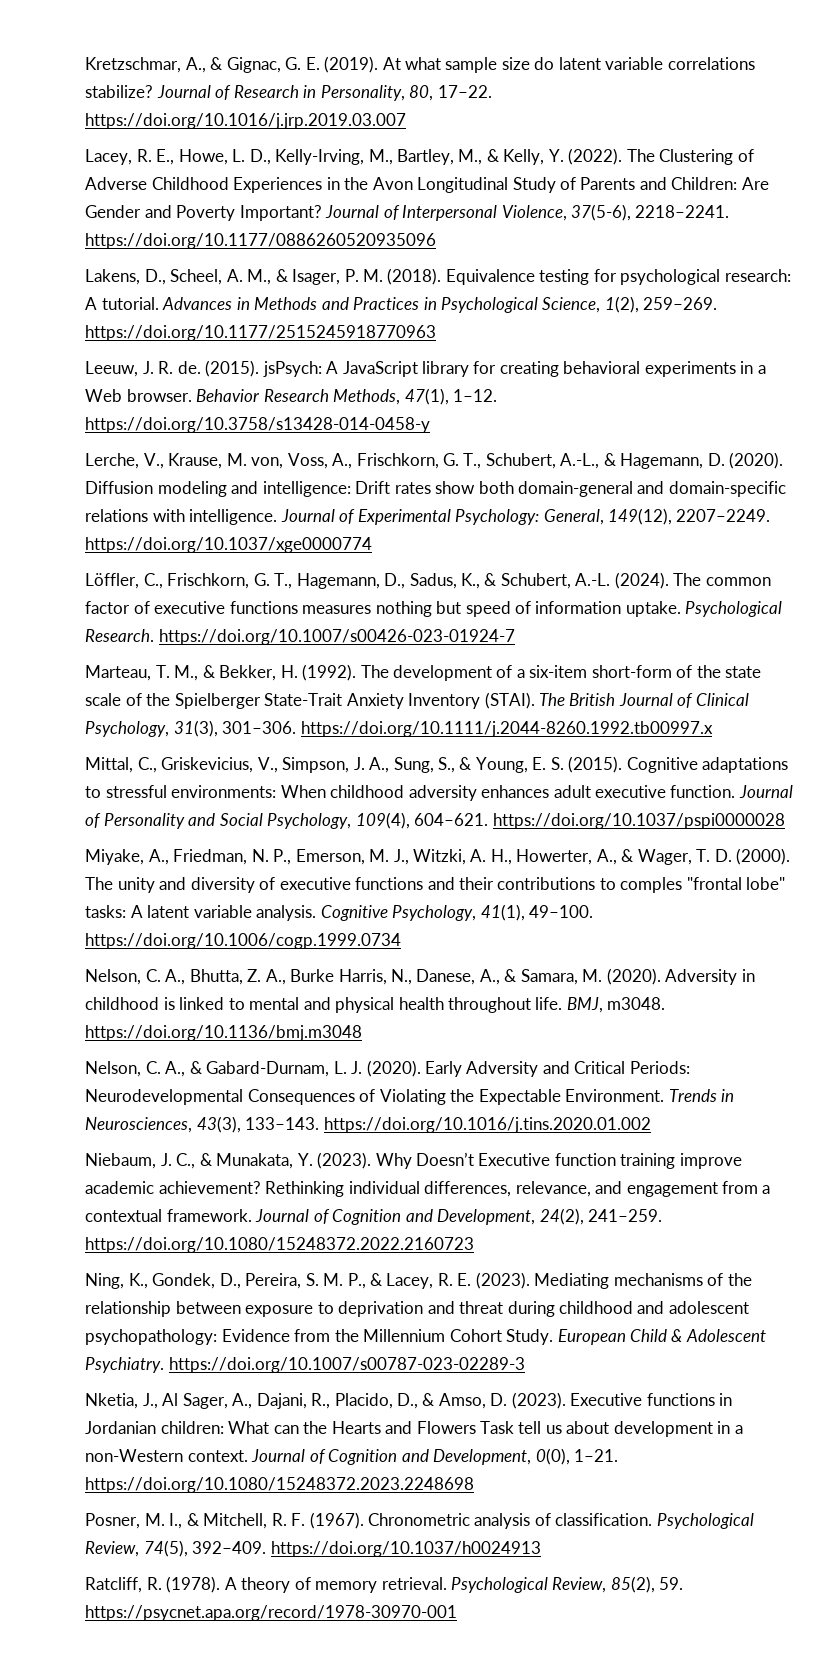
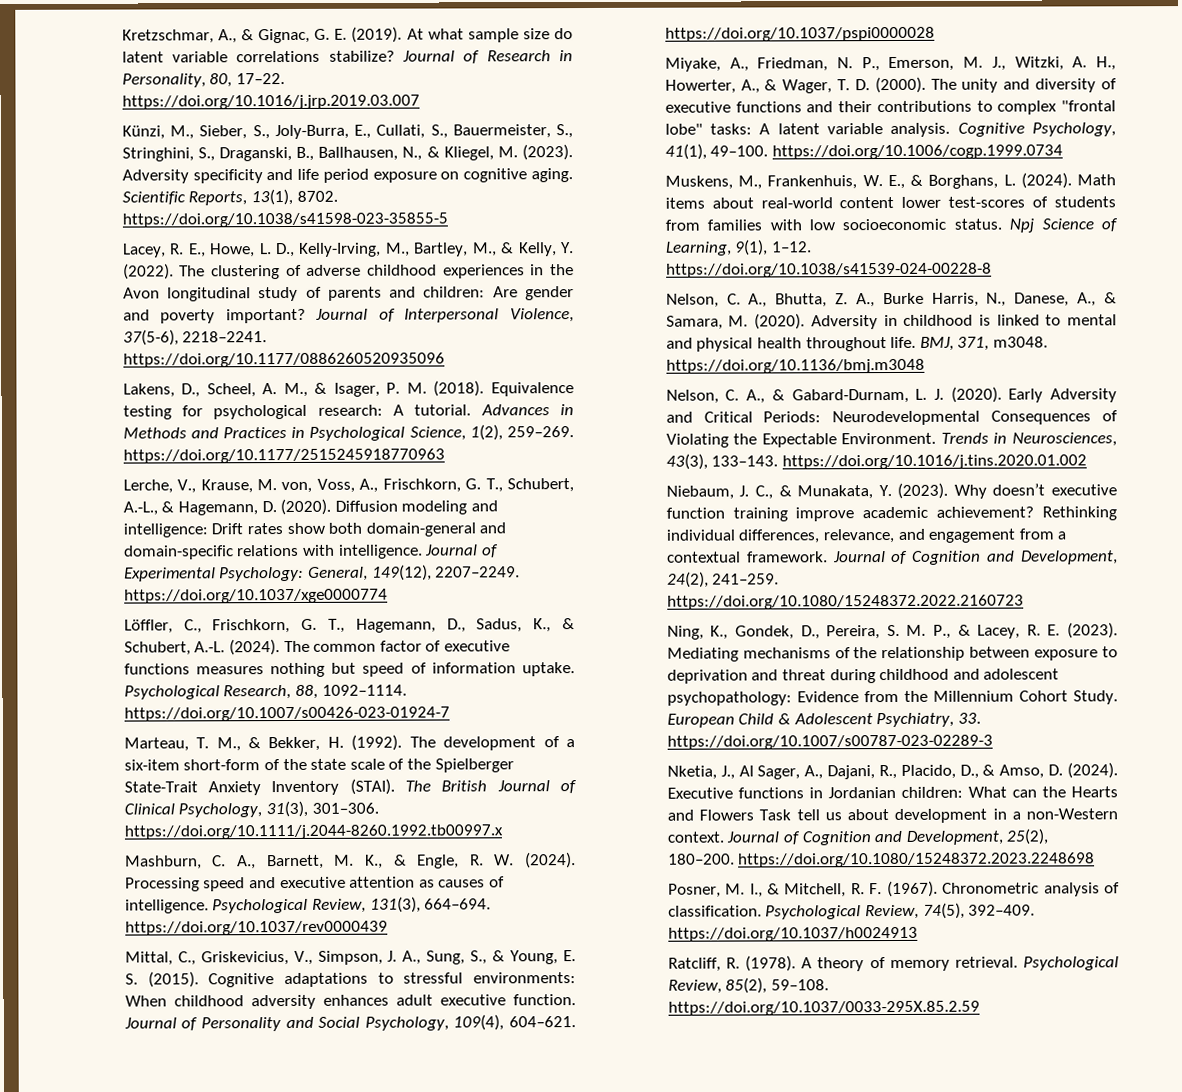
(407, 121) none -> [121,124,573,140] [121,144,573,162] [121,168,573,184] [121,188,338,206] [121,212,448,228] // Künzi, M., Sieber, S., Joly-Burra, E., Cullati, S., Bauermeister, S., Stringhini, S., Draganski, B., Ballhausen, N., & Kliegel, M. (2023). Adversity specificity and life period exposure on cognitive aging. Scientific Reports, 13(1), 8702. https://doi.org/10.1038/s41598-023-35855-5
[659,149,754,165] [85,177,769,193] [85,205,322,221] Clustering of Adverse Childhood Experiences in the Avon Longitudinal Study of Parents and Children: Are Gender and Poverty Important? -> [211,264,574,280] [122,286,574,302] [122,308,306,324] clustering of adverse childhood experiences in the Avon longitudinal study of parents and children: Are gender and poverty important?
[85,360,766,377] [85,388,498,405] [85,417,431,433] // Leeuw, J. R. de. (2015). jsPsych: A JavaScript library for creating behavioral experiments in a Web browser. Behavior Research Methods, 47(1), 1–12. https://doi.org/10.3758/s13428-014-0458-y -> (445, 456) none
[85,629,155,642] Research. -> [223,684,407,700] Research, 88, 1092–1114.
(713, 729) none -> [124,852,576,870] [124,876,505,892] [124,896,492,914] [124,920,388,936] // Mashburn, C. A., Barnett, M. K., & Engle, R. W. (2024). Processing speed and executive attention as causes of intelligence. Psychological Review, 131(3), 664–694. https://doi.org/10.1037/rev0000439
[620,877,683,893] comples -> [997,100,1058,115] complex
(402, 941) none -> [664,172,1116,190] [664,196,1116,209] [664,218,1118,233] [664,239,812,256] [665,262,992,278] // Muskens, M., Frankenhuis, W. E., & Borghans, L. (2024). Math items about real-world content lower test-scores of students from families with low socioeconomic status. Npj Science of Learning, 9(1), 1–12. https://doi.org/10.1038/s41539-024-00228-8
(603, 1005) none -> [957,336,990,351] 371,
[415,1152,551,1166] Doesn’t Executive -> [992,483,1118,496] doesn’t executive
[85,1357,165,1373] Psychiatry. -> [876,712,981,728] Psychiatry, 33.
[511,1392,566,1409] (2023). -> [1067,762,1118,779] (2024).
[535,1448,618,1465] 0(0), 1–21. -> [1006,828,1049,845] [667,853,735,865] 25(2), 180–200.
[659,1577,684,1590] [85,1605,458,1621] 59. https://psycnet.apa.org/record/1978-30970-001 -> [770,979,829,991] [667,1000,980,1016] 59–108. https://doi.org/10.1037/0033-295X.85.2.59

